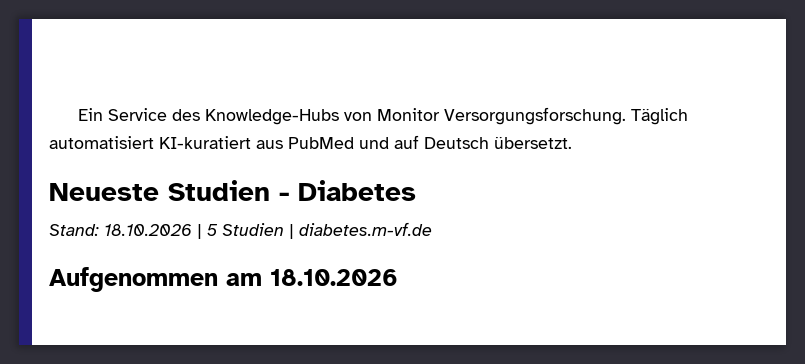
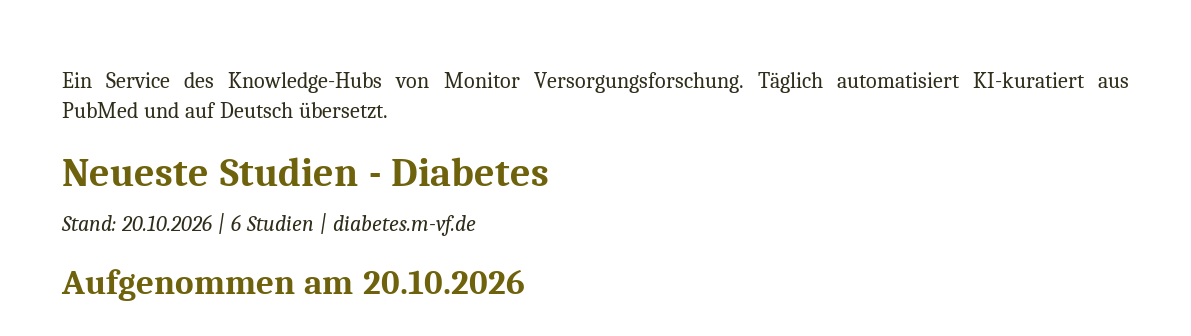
[104,224,218,239] 18.10.2026 | 5 -> [120,213,241,234] 20.10.2026 | 6
[270,269,398,286] 18.10.2026 -> [362,269,525,294] 20.10.2026

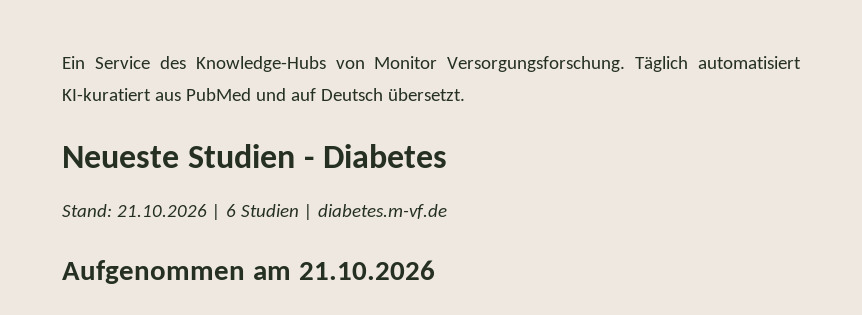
[120,214,212,231] 20.10.2026 -> [116,204,207,217] 21.10.2026
[362,269,525,294] 20.10.2026 -> [298,260,435,280] 21.10.2026

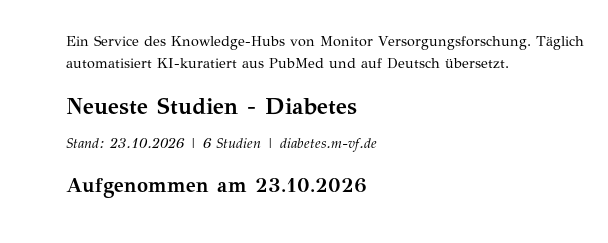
[116,204,207,217] 21.10.2026 -> [109,137,185,148] 23.10.2026
[298,260,435,280] 21.10.2026 -> [255,178,367,193] 23.10.2026

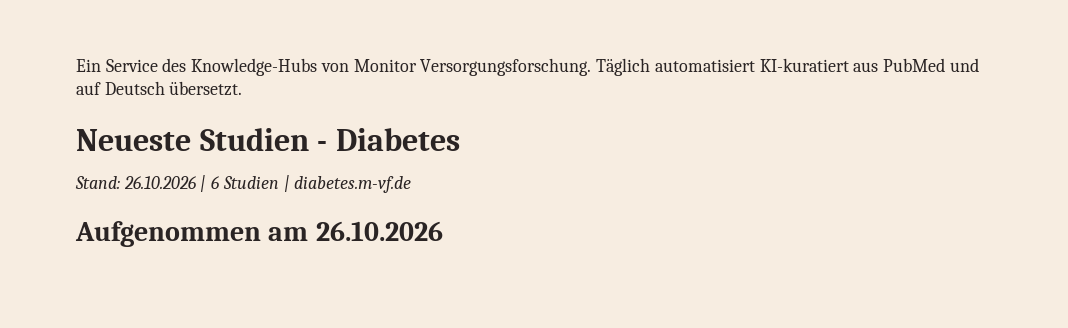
[109,137,185,148] 23.10.2026 -> [123,176,196,189] 26.10.2026
[255,178,367,193] 23.10.2026 -> [315,221,443,241] 26.10.2026

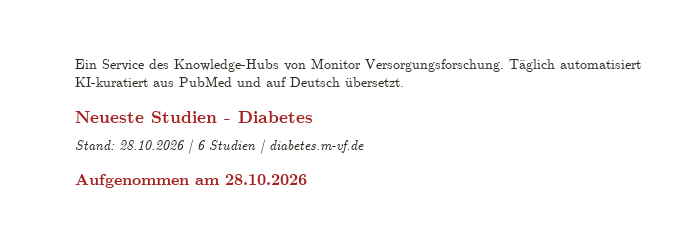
[123,176,196,189] 26.10.2026 -> [119,140,184,150] 28.10.2026
[315,221,443,241] 26.10.2026 -> [225,174,307,185] 28.10.2026

